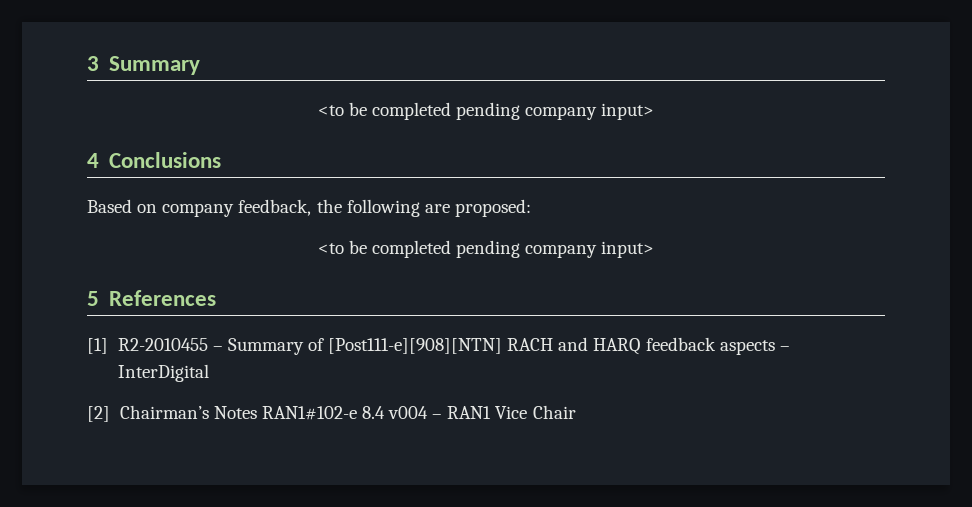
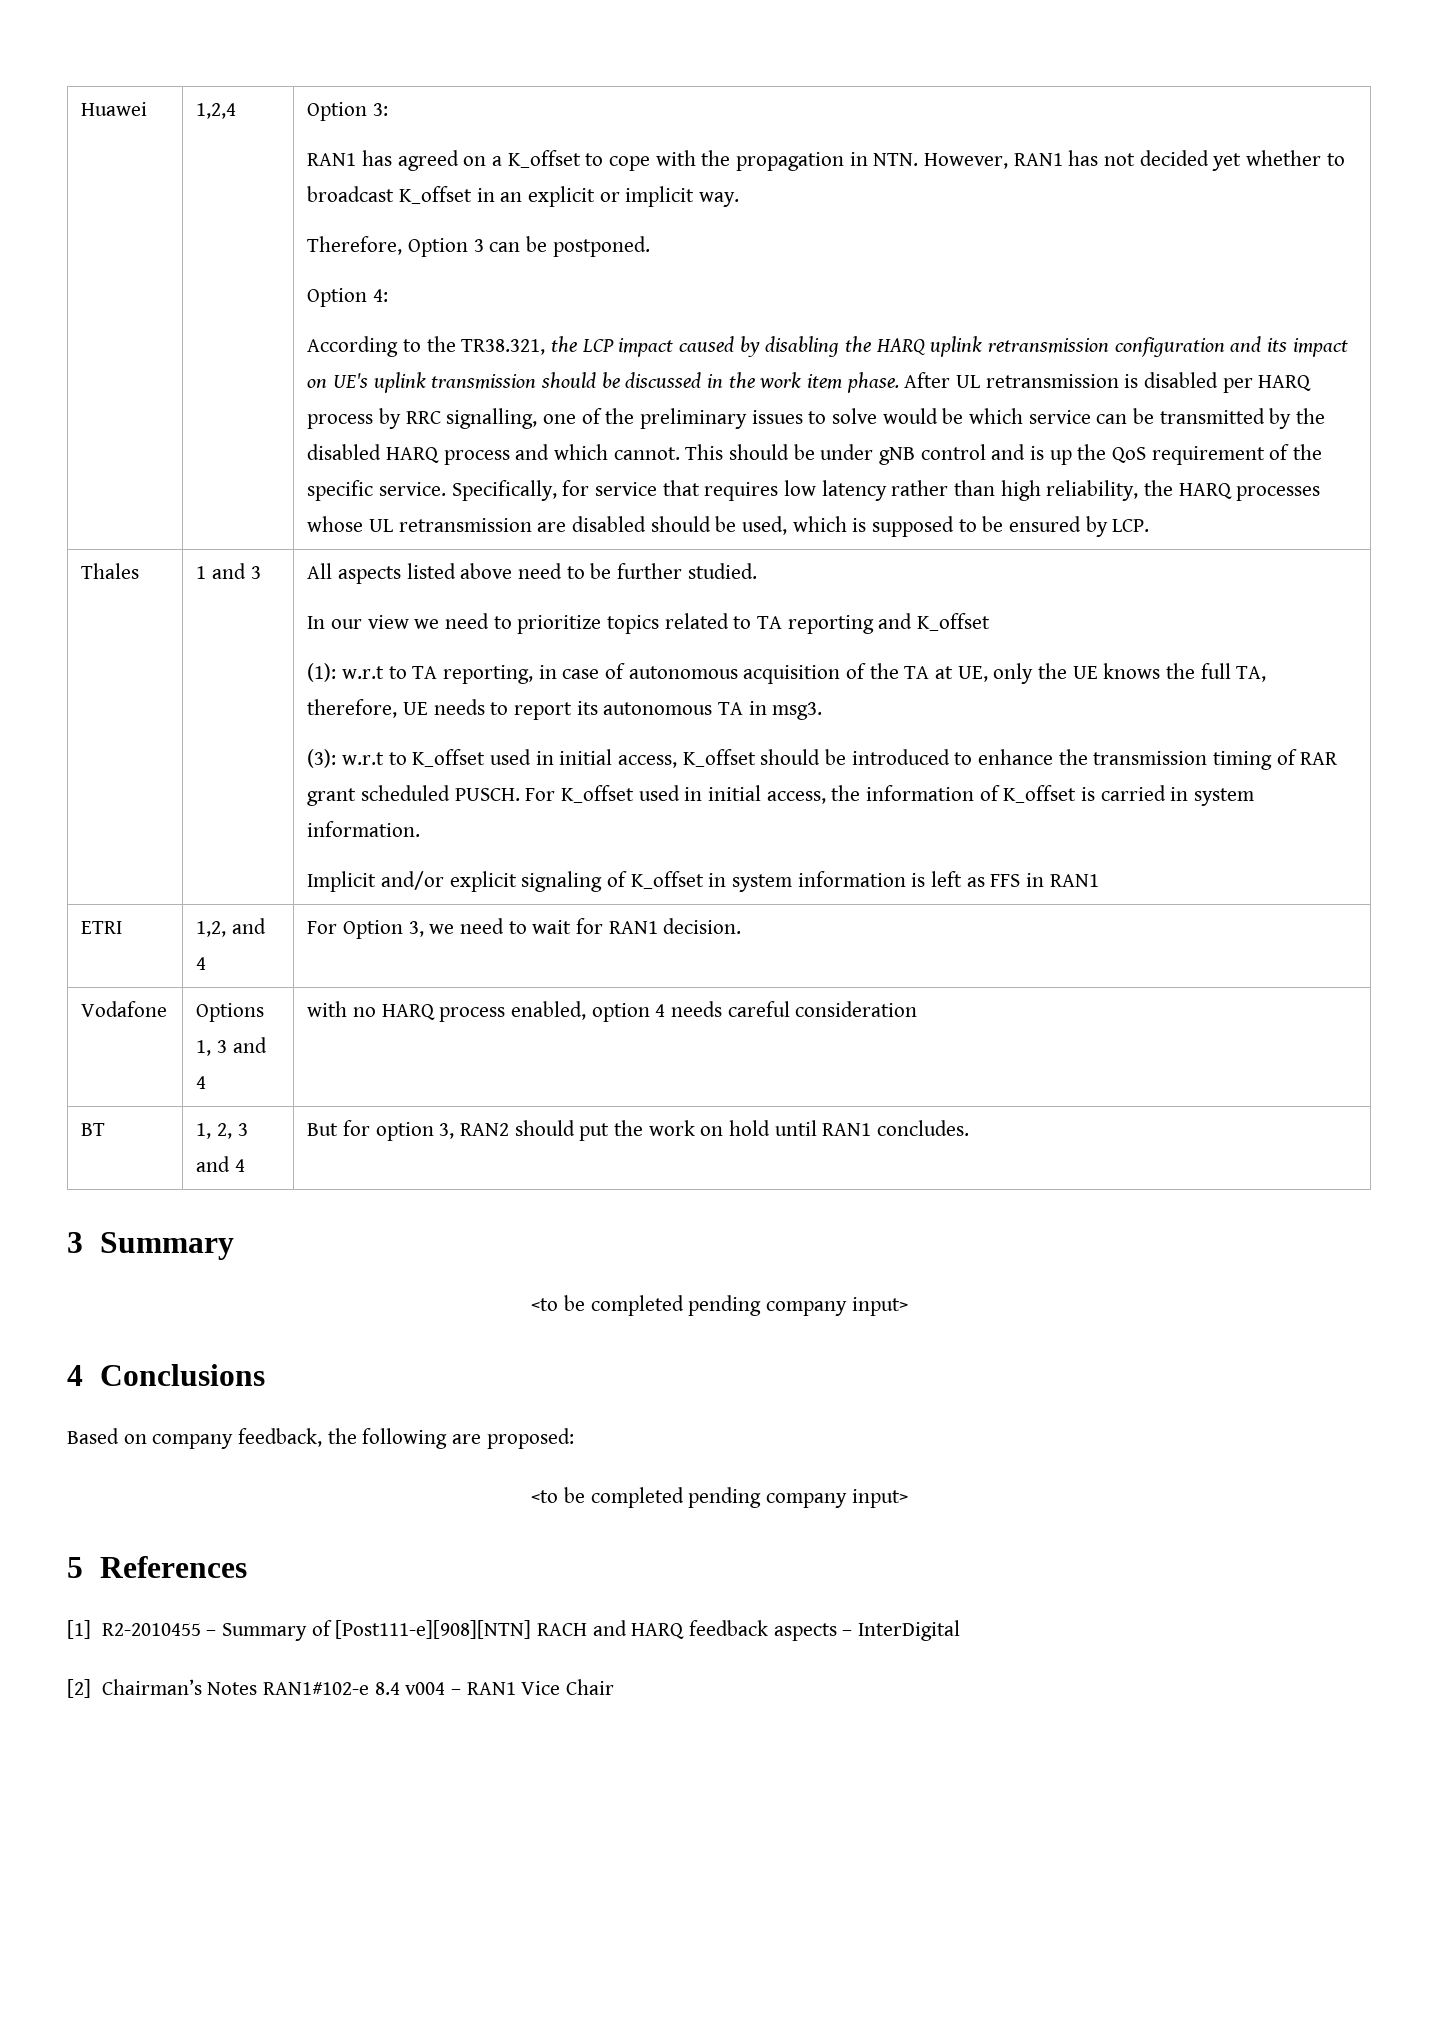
(87, 63) none -> [81,102,148,116] [196,103,237,119] [307,102,388,121] [307,150,1345,171] [307,186,739,207] [307,236,650,257] [307,288,388,307] [307,336,1348,357] [307,372,1312,393] [307,408,1325,429] [307,444,1322,465] [307,480,1321,501] [307,516,1150,537] [81,563,140,579] [196,563,261,579] [307,563,757,584] [307,613,990,634] [307,663,1267,684] [307,699,823,720] [307,749,1339,770] [307,785,1254,806] [307,821,421,837] [307,871,1099,892] [81,921,123,934] [196,918,266,937] [196,957,207,970] [307,918,742,939] [81,1001,168,1017] [196,1003,265,1022] [196,1037,267,1056] [196,1076,207,1089] [307,1001,918,1022] [81,1123,106,1136] [196,1123,248,1139] [196,1156,245,1172] [307,1120,969,1141] Huawei | 1,2,4 | Option 3: // RAN1 has agreed on a K_offset to cope with the propagation in NTN. However, RAN1 has not decided yet whether to broadcast K_offset in an explicit or implicit way. // Therefore, Option 3 can be postponed. // Option 4: // According to the TR38.321, the LCP impact caused by disabling the HARQ uplink retransmission configuration and its impact on UE's uplink transmission should be discussed in the work item phase. After UL retransmission is disabled per HARQ process by RRC signalling, one of the preliminary issues to solve would be which service can be transmitted by the disabled HARQ process and which cannot. This should be under gNB control and is up the QoS requirement of the specific service. Specifically, for service that requires low latency rather than high reliability, the HARQ processes whose UL retransmission are disabled should be used, which is supposed to be ensured by LCP. // Thales | 1 and 3 | All aspects listed above need to be further studied. // In our view we need to prioritize topics related to TA reporting and K_offset // (1): w.r.t to TA reporting, in case of autonomous acquisition of the TA at UE, only the UE knows the full TA, therefore, UE needs to report its autonomous TA in msg3. // (3): w.r.t to K_offset used in initial access, K_offset should be introduced to enhance the transmission timing of RAR grant scheduled PUSCH. For K_offset used in initial access, the information of K_offset is carried in system information. // Implicit and/or explicit signaling of K_offset in system information is left as FFS in RAN1 // ETRI | 1,2, and 4 | For Option 3, we need to wait for RAN1 decision. // Vodafone | Options 1, 3 and 4 | with no HARQ process enabled, option 4 needs careful consideration // BT | 1, 2, 3 and 4 | But for option 3, RAN2 should put the work on hold until RAN1 concludes. //

